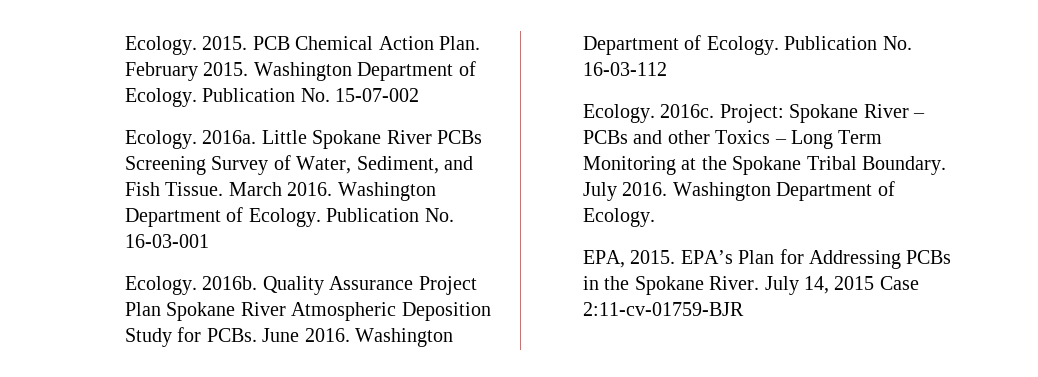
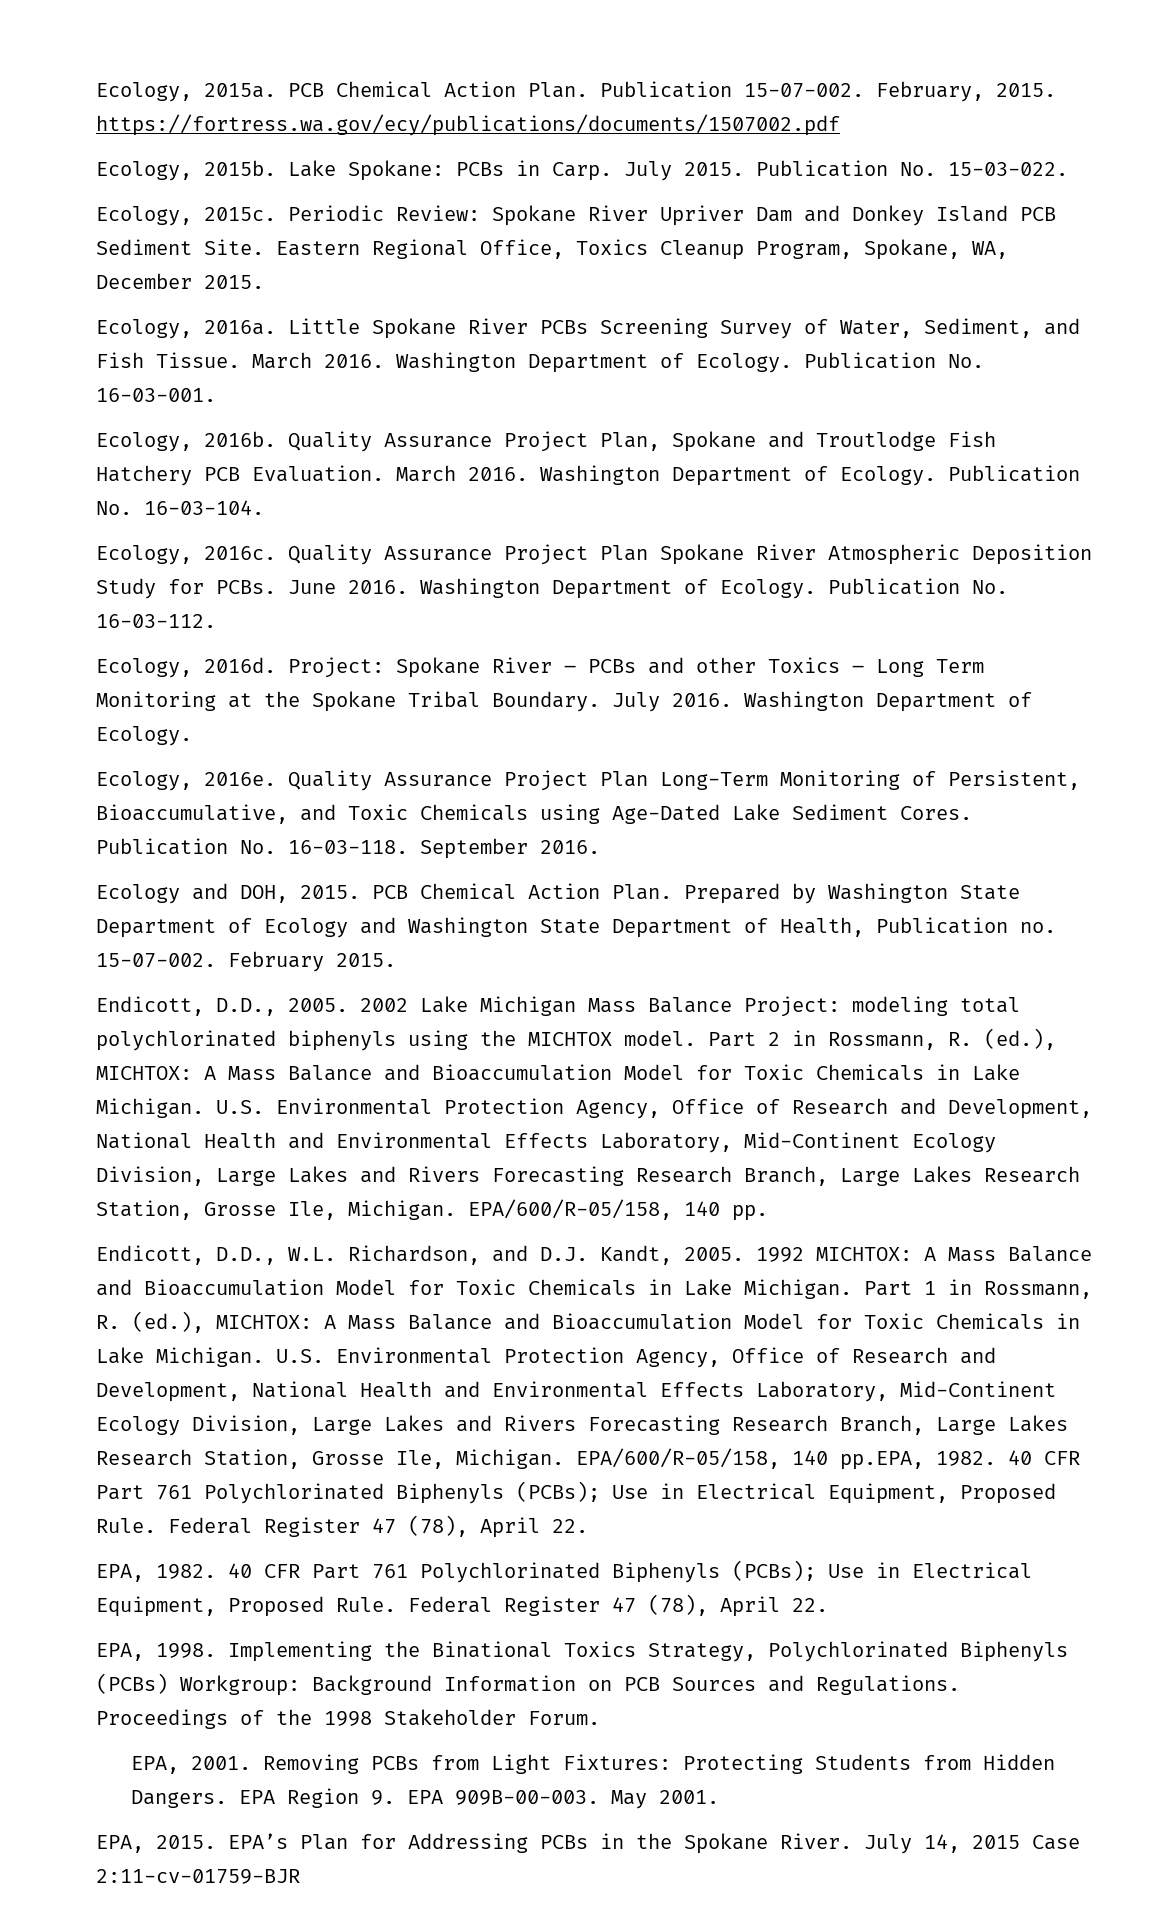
[124,36,480,55] [124,61,476,81] [124,88,420,107] [124,130,197,149] Ecology. 2015. PCB Chemical Action Plan. February 2015. Washington Department of Ecology. Publication No. 15-07-002 // Ecology. -> [95,81,1056,102] [95,114,840,136] [95,160,1068,181] [95,205,1056,226] [95,239,1008,260] [95,273,264,289] [95,319,192,339] Ecology, 2015a. PCB Chemical Action Plan. Publication 15-07-002. February, 2015. https://fortress.wa.gov/ecy/publications/documents/1507002.pdf // Ecology, 2015b. Lake Spokane: PCBs in Carp. July 2015. Publication No. 15-03-022. // Ecology, 2015c. Periodic Review: Spokane River Upriver Dam and Donkey Island PCB Sediment Site. Eastern Regional Office, Toxics Cleanup Program, Spokane, WA, December 2015. // Ecology,
[124,234,209,248] [124,276,258,295] 16-03-001 // Ecology. 2016b. -> [95,388,216,402] [95,431,996,452] [95,465,1080,486] [95,500,264,515] [95,545,276,565] 16-03-001. // Ecology, 2016b. Quality Assurance Project Plan, Spokane and Troutlodge Fish Hatchery PCB Evaluation. March 2016. Washington Department of Ecology. Publication No. 16-03-104. // Ecology, 2016c.
[582,62,667,76] [582,104,715,123] 16-03-112 // Ecology. 2016c. -> [95,614,216,628] [95,657,276,678] 16-03-112. // Ecology, 2016d.
(655, 217) none -> [95,770,1080,791] [95,804,972,824] [95,838,600,859] [95,883,1020,904] [95,917,1056,938] [95,951,396,972] [95,996,1020,1017] [95,1028,1056,1051] [95,1064,1020,1081] [95,1098,1092,1119] [95,1132,996,1153] [95,1166,1080,1186] [95,1199,768,1221] [95,1245,1092,1265] [95,1279,1092,1299] [95,1311,1080,1333] [95,1347,996,1368] [95,1381,1056,1402] [95,1415,1068,1436] [95,1448,1080,1470] [95,1481,1056,1504] [95,1515,588,1538] [95,1560,1032,1583] [95,1594,828,1617] [95,1641,1068,1662] [95,1673,960,1696] [95,1709,600,1729] [130,1754,1055,1774] [130,1788,719,1809] // Ecology, 2016e. Quality Assurance Project Plan Long-Term Monitoring of Persistent, Bioaccumulative, and Toxic Chemicals using Age-Dated Lake Sediment Cores. Publication No. 16-03-118. September 2016. // Ecology and DOH, 2015. PCB Chemical Action Plan. Prepared by Washington State Department of Ecology and Washington State Department of Health, Publication no. 15-07-002. February 2015. // Endicott, D.D., 2005. 2002 Lake Michigan Mass Balance Project: modeling total polychlorinated biphenyls using the MICHTOX model. Part 2 in Rossmann, R. (ed.), MICHTOX: A Mass Balance and Bioaccumulation Model for Toxic Chemicals in Lake Michigan. U.S. Environmental Protection Agency, Office of Research and Development, National Health and Environmental Effects Laboratory, Mid-Continent Ecology Division, Large Lakes and Rivers Forecasting Research Branch, Large Lakes Research Station, Grosse Ile, Michigan. EPA/600/R-05/158, 140 pp. // Endicott, D.D., W.L. Richardson, and D.J. Kandt, 2005. 1992 MICHTOX: A Mass Balance and Bioaccumulation Model for Toxic Chemicals in Lake Michigan. Part 1 in Rossmann, R. (ed.), MICHTOX: A Mass Balance and Bioaccumulation Model for Toxic Chemicals in Lake Michigan. U.S. Environmental Protection Agency, Office of Research and Development, National Health and Environmental Effects Laboratory, Mid-Continent Ecology Division, Large Lakes and Rivers Forecasting Research Branch, Large Lakes Research Station, Grosse Ile, Michigan. EPA/600/R-05/158, 140 pp.EPA, 1982. 40 CFR Part 761 Polychlorinated Biphenyls (PCBs); Use in Electrical Equipment, Proposed Rule. Federal Register 47 (78), April 22. // EPA, 1982. 40 CFR Part 761 Polychlorinated Biphenyls (PCBs); Use in Electrical Equipment, Proposed Rule. Federal Register 47 (78), April 22. // EPA, 1998. Implementing the Binational Toxics Strategy, Polychlorinated Biphenyls (PCBs) Workgroup: Background Information on PCB Sources and Regulations. Proceedings of the 1998 Stakeholder Forum. // EPA, 2001. Removing PCBs from Light Fixtures: Protecting Students from Hidden Dangers. EPA Region 9. EPA 909B-00-003. May 2001.

